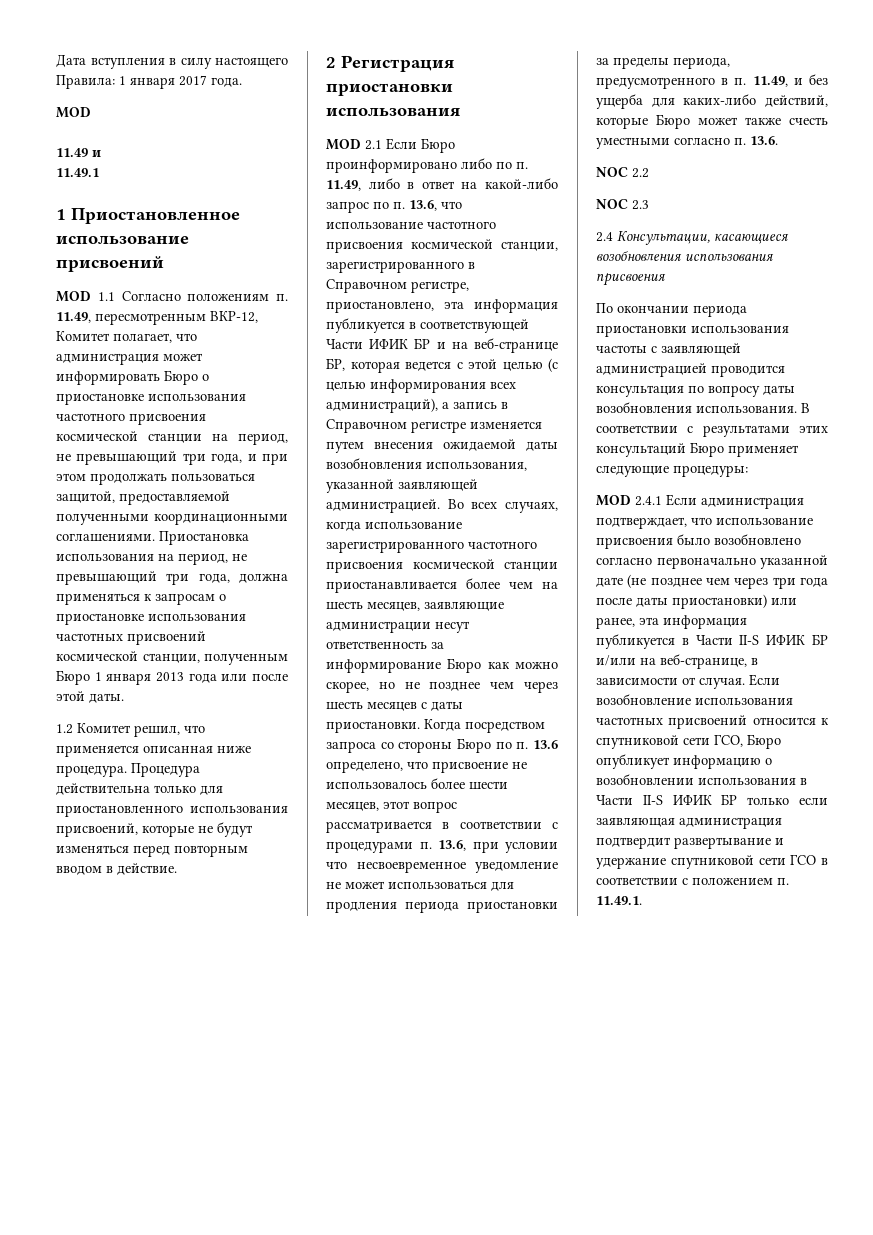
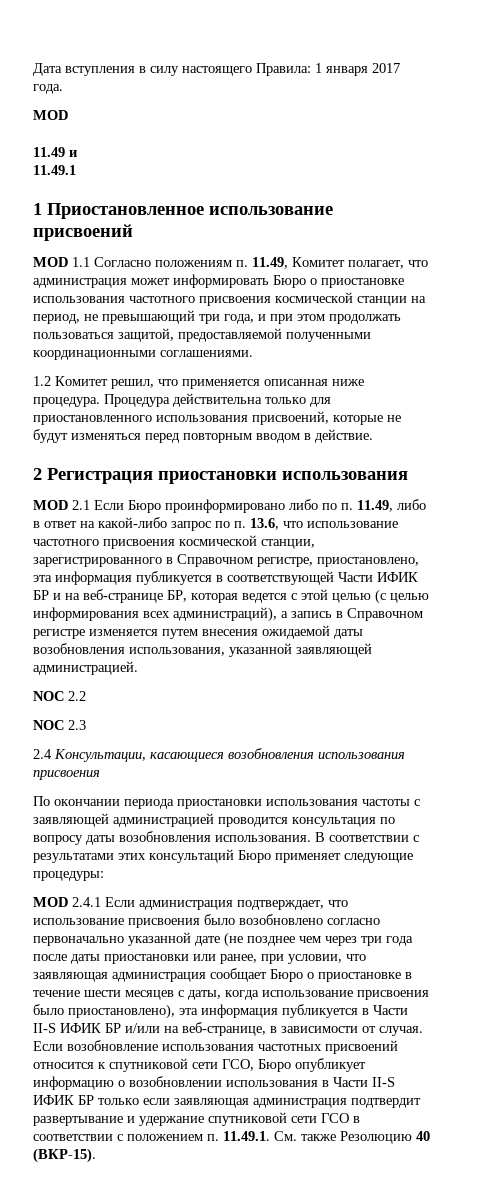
[95,311,258,325] пересмотренным ВКР-12, -> (288, 263) none
[159,531,249,545] [56,553,247,565] [56,571,288,585] [56,593,226,605] [56,613,246,625] [56,631,206,645] [56,651,288,665] [56,670,288,685] [56,691,124,703] Приостановка использования на период, не превышающий три года, должна применяться к запросам о приостановке использования частотных присвоений космической станции, полученным Бюро 1 января 2013 года или после этой даты. -> (253, 353) none
[447,499,558,513] [326,521,462,531] [326,541,537,553] [326,559,558,573] [326,578,558,593] [326,601,504,611] [326,621,470,633] [326,641,444,649] [326,658,558,673] [326,681,558,693] [326,701,463,711] [326,719,545,733] [326,738,558,753] [326,761,527,773] [326,778,508,790] [326,801,457,813] [326,821,558,833] [326,840,558,853] [326,861,558,873] [326,881,514,891] [326,901,558,913] [596,57,730,69] [596,74,828,89] [596,94,828,109] [596,114,828,129] [596,136,778,149] Во всех случаях, когда использование зарегистрированного частотного присвоения космической станции приостанавливается более чем на шесть месяцев, заявляющие администрации несут ответственность за информирование Бюро как можно скорее, но не позднее чем через шесть месяцев с даты приостановки. Когда посредством запроса со стороны Бюро по п. 13.6 определено, что присвоение не использовалось более шести месяцев, этот вопрос рассматривается в соответствии с процедурами п. 13.6, при условии что несвоевременное уведомление не может использоваться для продления периода приостановки за пределы периода, предусмотренного в п. 11.49, и без ущерба для каких-либо действий, которые Бюро может также счесть уместными согласно п. 13.6. -> (138, 668) none
[672,594,767,609] приостановки) -> [104,954,189,964] приостановки
(635, 623) none -> [261,954,366,964] [33,968,412,982] [33,990,429,1000] [33,1004,175,1019] при условии, что заявляющая администрация сообщает Бюро о приостановке в течение шести месяцев с даты, когда использование присвоения было приостановлено),
(642, 900) none -> [274,1131,430,1144] [33,1148,96,1163] См. также Резолюцию 40 (ВКР-15).

